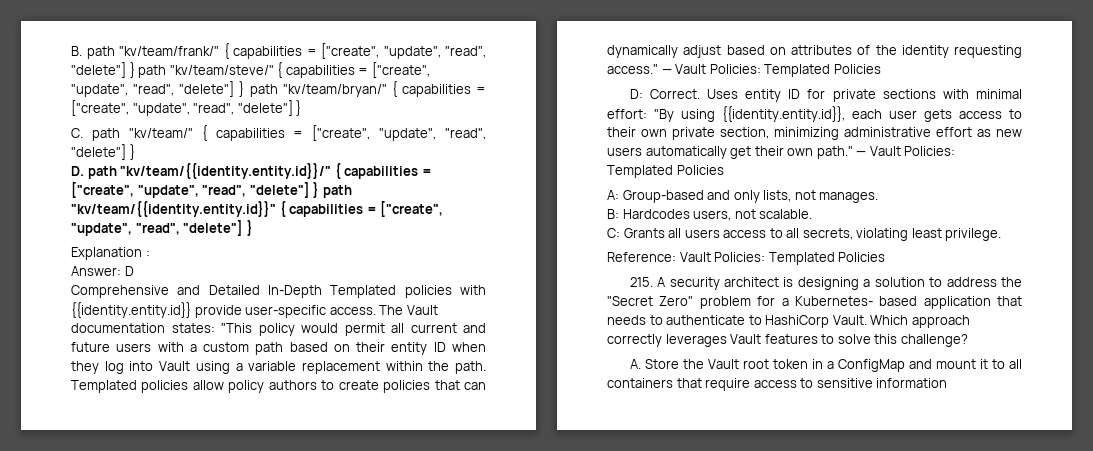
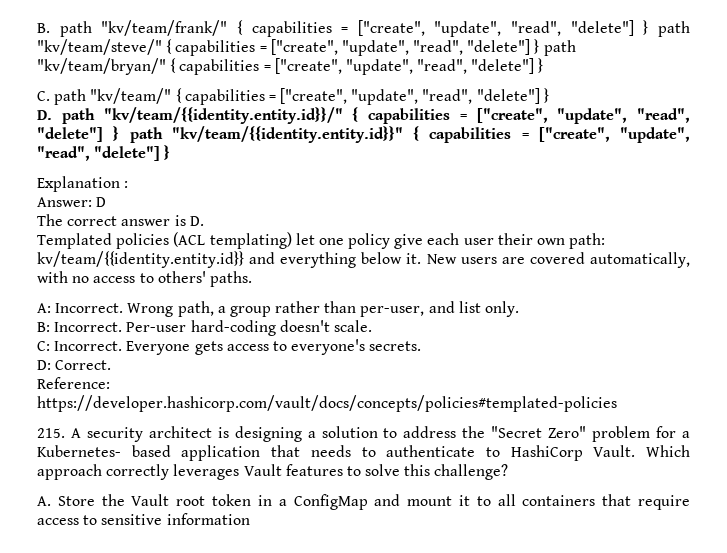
[71,285,486,298] [71,302,438,318] [71,323,486,336] [71,342,486,355] [71,361,486,374] [71,380,487,393] [607,45,1022,58] [607,64,881,77] [629,89,1022,102] [607,106,1022,122] [607,127,1022,140] [607,146,956,159] [607,165,724,178] [607,190,879,203] [607,209,813,221] [607,228,1002,241] [607,252,886,265] Comprehensive and Detailed In-Depth Templated policies with {{identity.entity.id}} provide user-specific access. The Vault documentation states: "This policy would permit all current and future users with a custom path based on their entity ID when they log into Vault using a variable replacement within the path. Templated policies allow policy authors to create policies that can dynamically adjust based on attributes of the identity requesting access." — Vault Policies: Templated Policies // D: Correct. Uses entity ID for private sections with minimal effort: "By using {{identity.entity.id}}, each user gets access to their own private section, minimizing administrative effort as new users automatically get their own path." — Vault Policies: Templated Policies // A: Group-based and only lists, not manages. // B: Hardcodes users, not scalable. // C: Grants all users access to all secrets, violating least privilege. // Reference: Vault Policies: Templated Policies -> [37,214,204,226] [37,232,606,249] [37,251,691,268] [37,271,252,287] [37,301,520,317] [37,320,372,336] [37,339,422,355] [37,360,112,370] [37,377,110,389] [37,395,617,412] The correct answer is D. // Templated policies (ACL templating) let one policy give each user their own path: kv/team/{{identity.entity.id}} and everything below it. New users are covered automatically, with no access to others' paths. // A: Incorrect. Wrong path, a group rather than per-user, and list only. // B: Incorrect. Per-user hard-coding doesn't scale. // C: Incorrect. Everyone gets access to everyone's secrets. // D: Correct. // Reference: https://developer.hashicorp.com/vault/docs/concepts/policies#templated-policies

